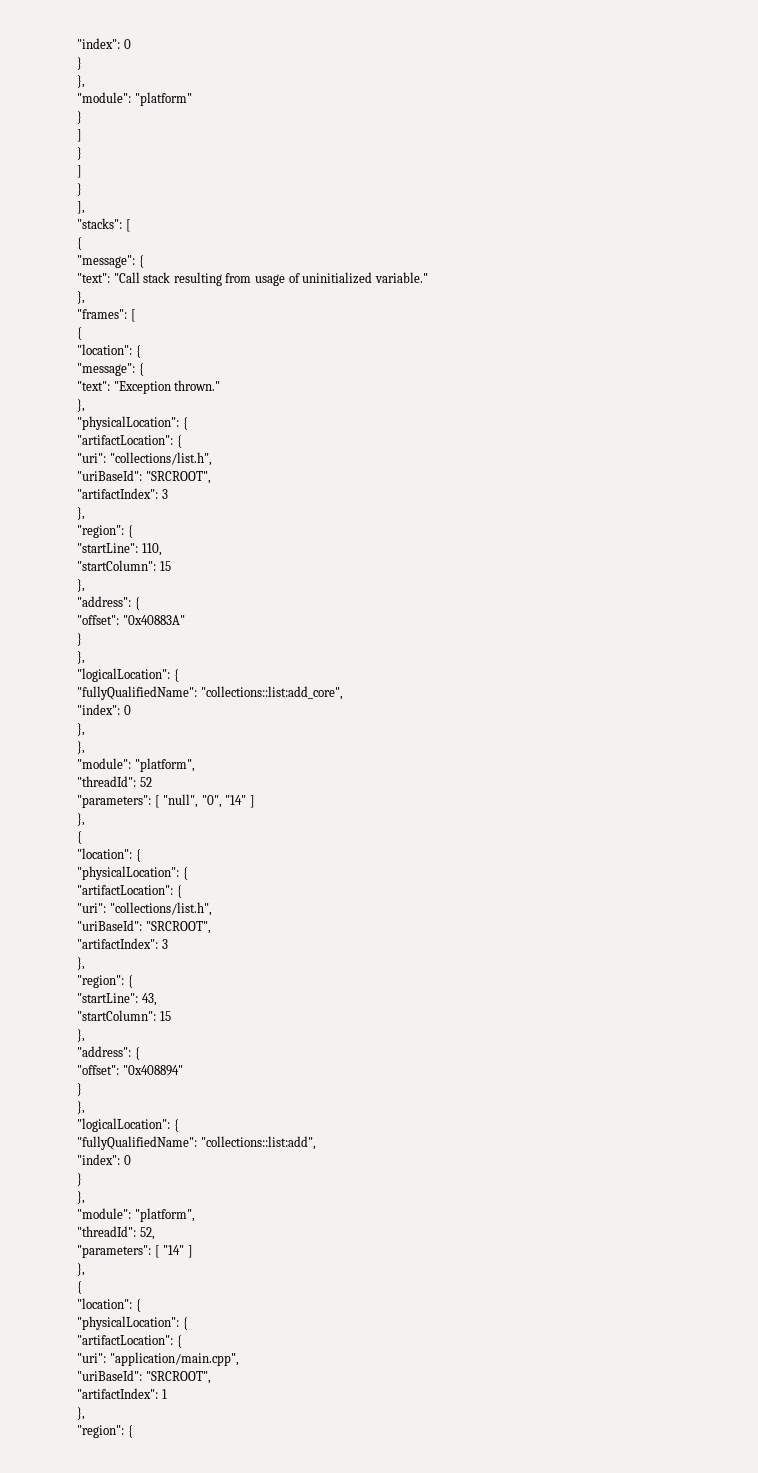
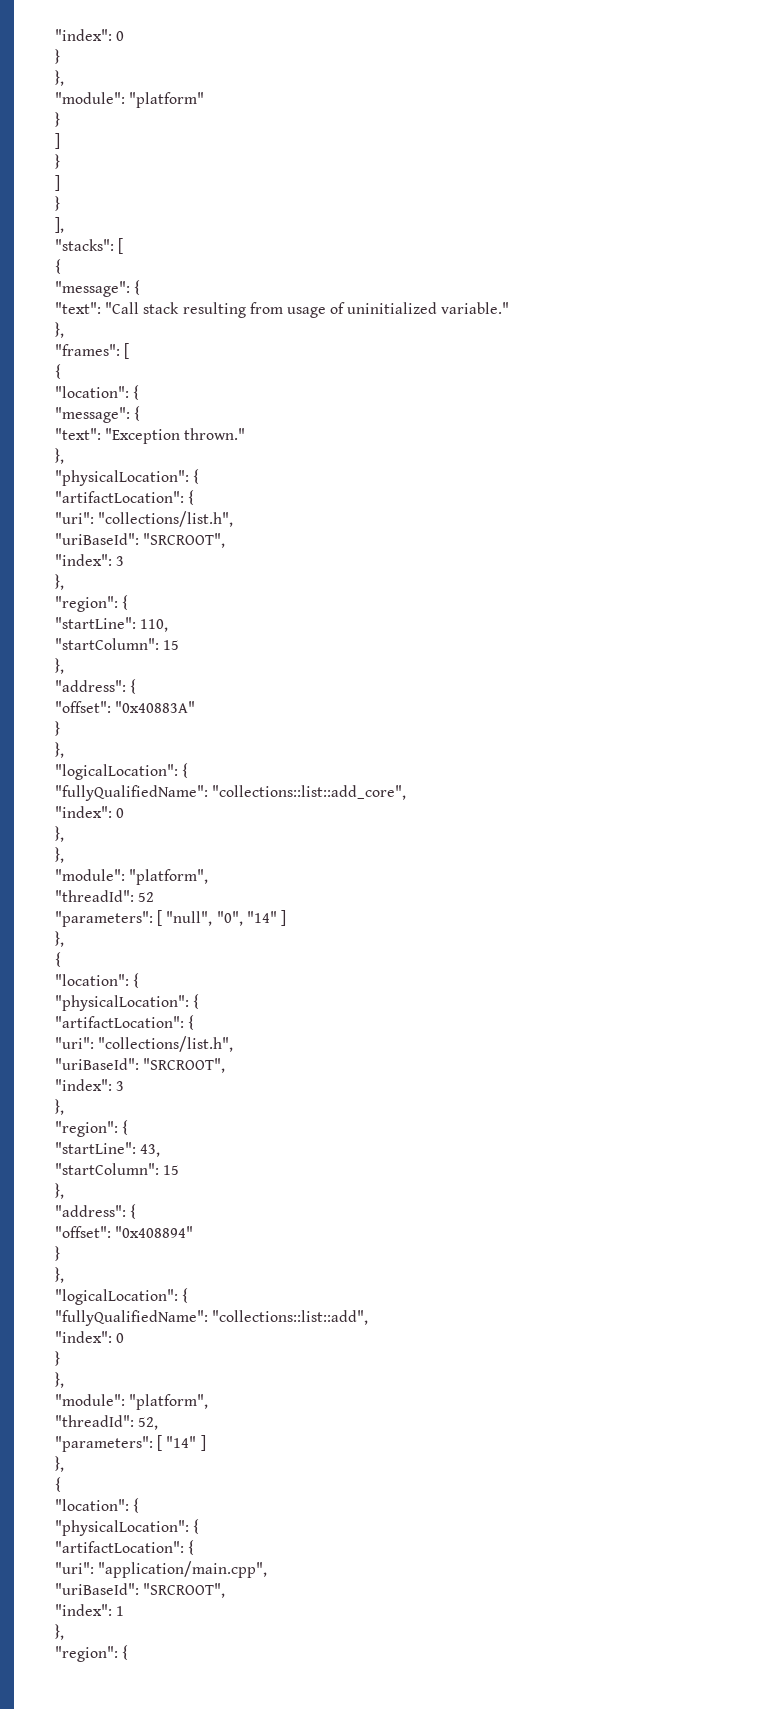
[77,488,159,499] "artifactIndex": -> [54,554,112,566] "index":
[200,686,343,700] "collections::list:add_core", -> [212,785,407,800] "collections::list::add_core",
[77,938,159,949] "artifactIndex": -> [54,1079,112,1091] "index":
[200,1136,316,1150] "collections::list:add", -> [212,1310,369,1325] "collections::list::add",
[77,1388,159,1399] "artifactIndex": -> [54,1604,112,1616] "index":

